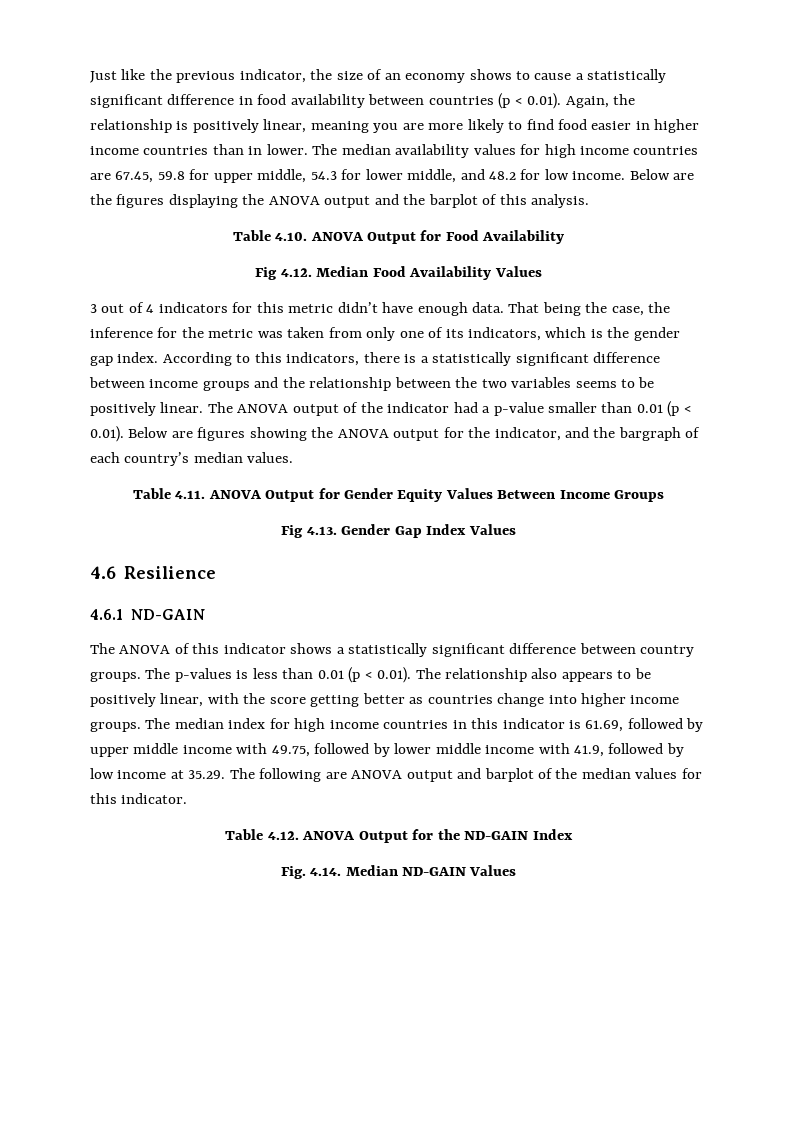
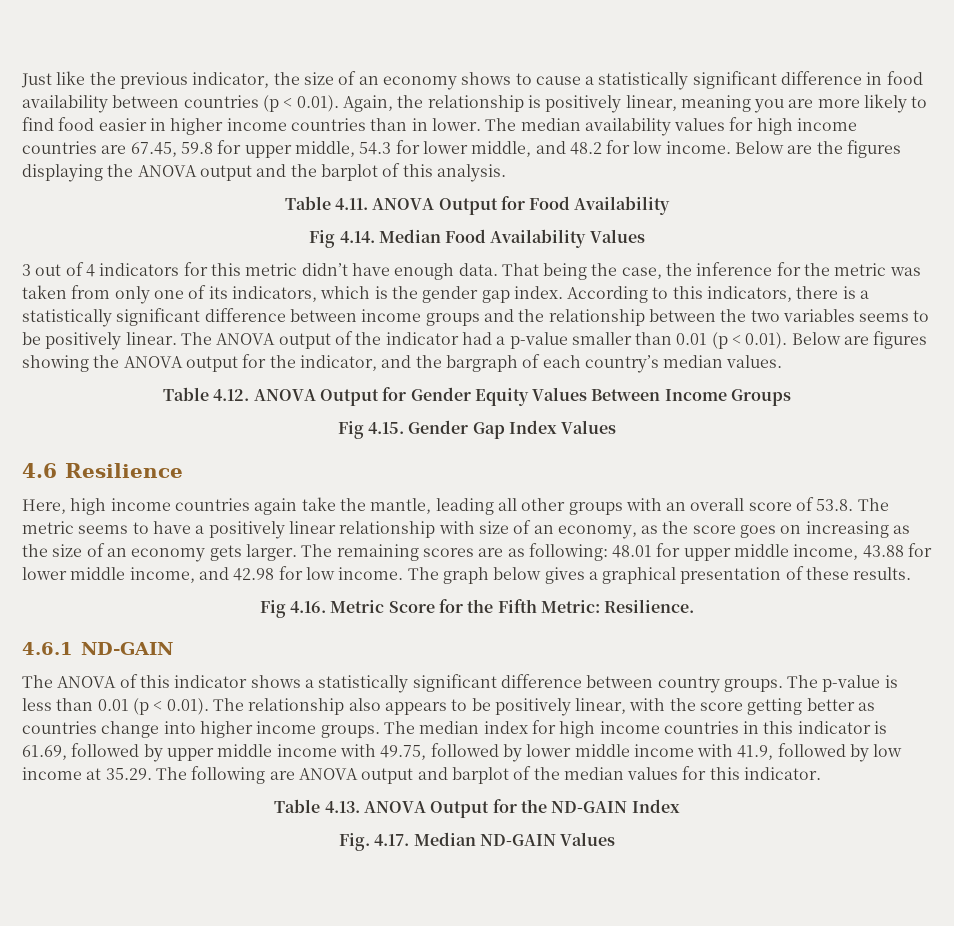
[275,232,308,241] 4.10. -> [334,198,368,210] 4.11.
[280,268,312,277] 4.12. -> [339,231,375,243] 4.14.
[175,490,206,499] 4.11. -> [213,389,250,401] 4.12.
[306,526,337,535] 4.13. -> [368,422,405,434] 4.15.
(217, 572) none -> [22,497,889,515] [22,520,911,539] [22,543,933,562] [22,566,912,584] [259,599,695,618] // Here, high income countries again take the mantle, leading all other groups with an overall score of 53.8. The metric seems to have a positively linear relationship with size of an economy, as the score goes on increasing as the size of an economy gets larger. The remaining scores are as following: 48.01 for upper middle income, 43.88 for lower middle income, and 42.98 for low income. The graph below gives a graphical presentation of these results. // Fig 4.16. Metric Score for the Fifth Metric: Resilience.
[174,668,232,682] p-values -> [822,675,881,692] p-value
[267,831,299,840] 4.12. -> [324,801,360,813] 4.13.
[310,867,342,876] 4.14. -> [374,834,410,846] 4.17.

